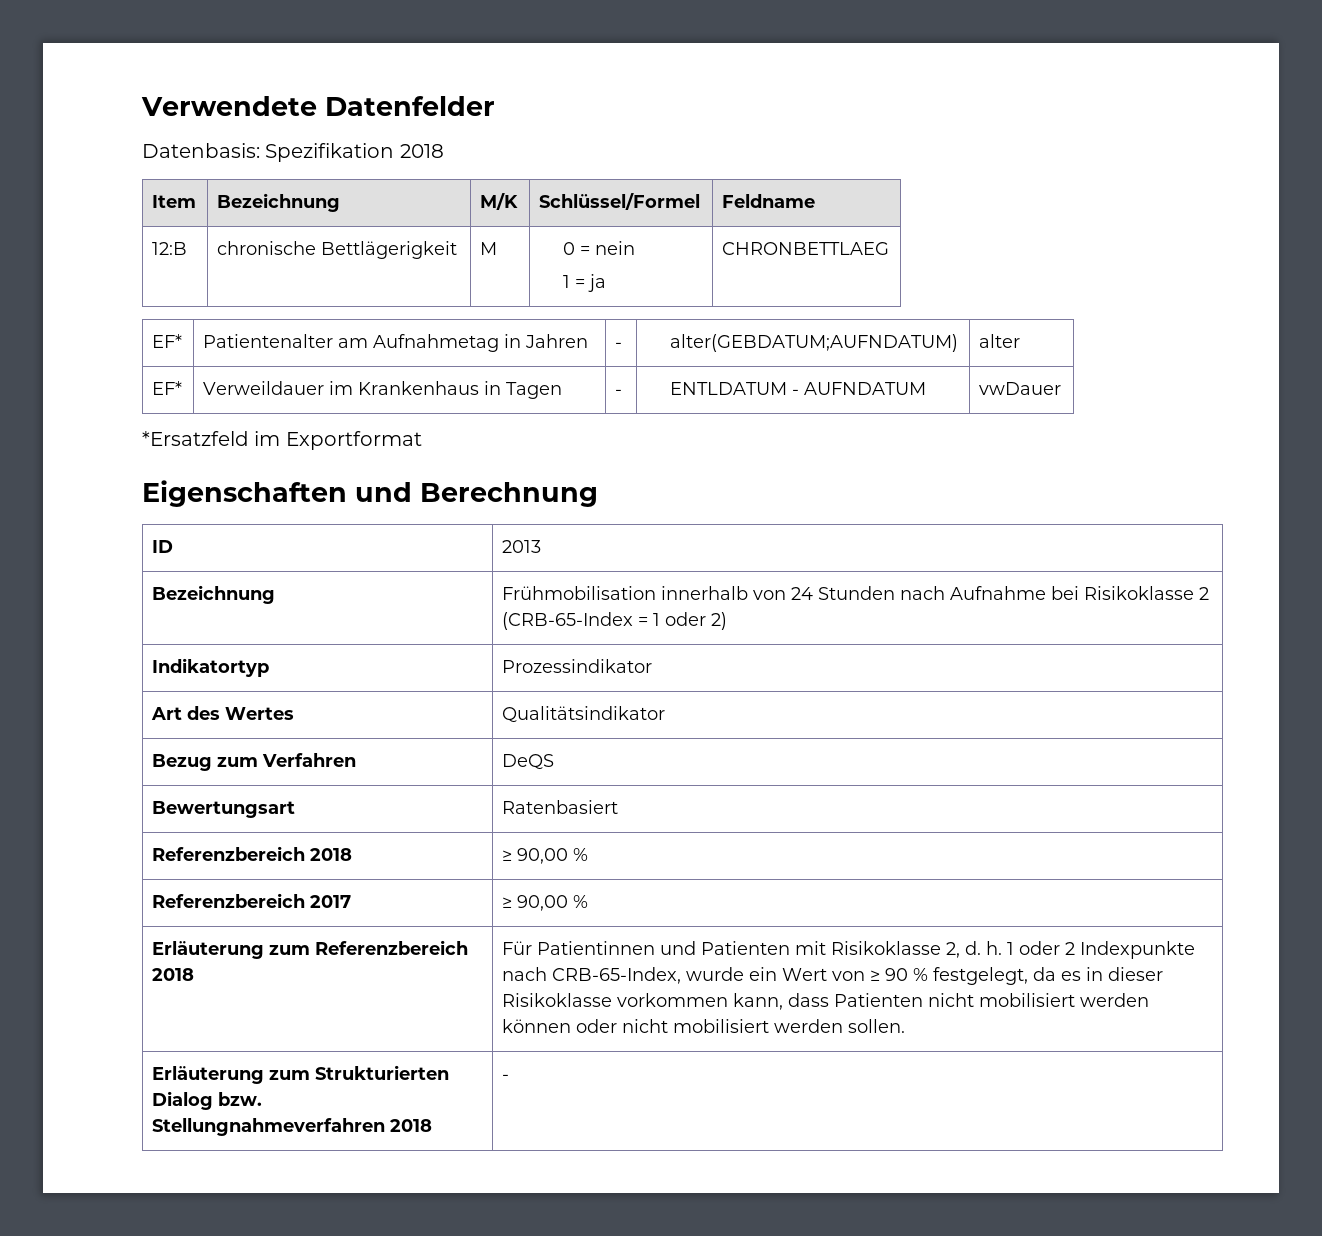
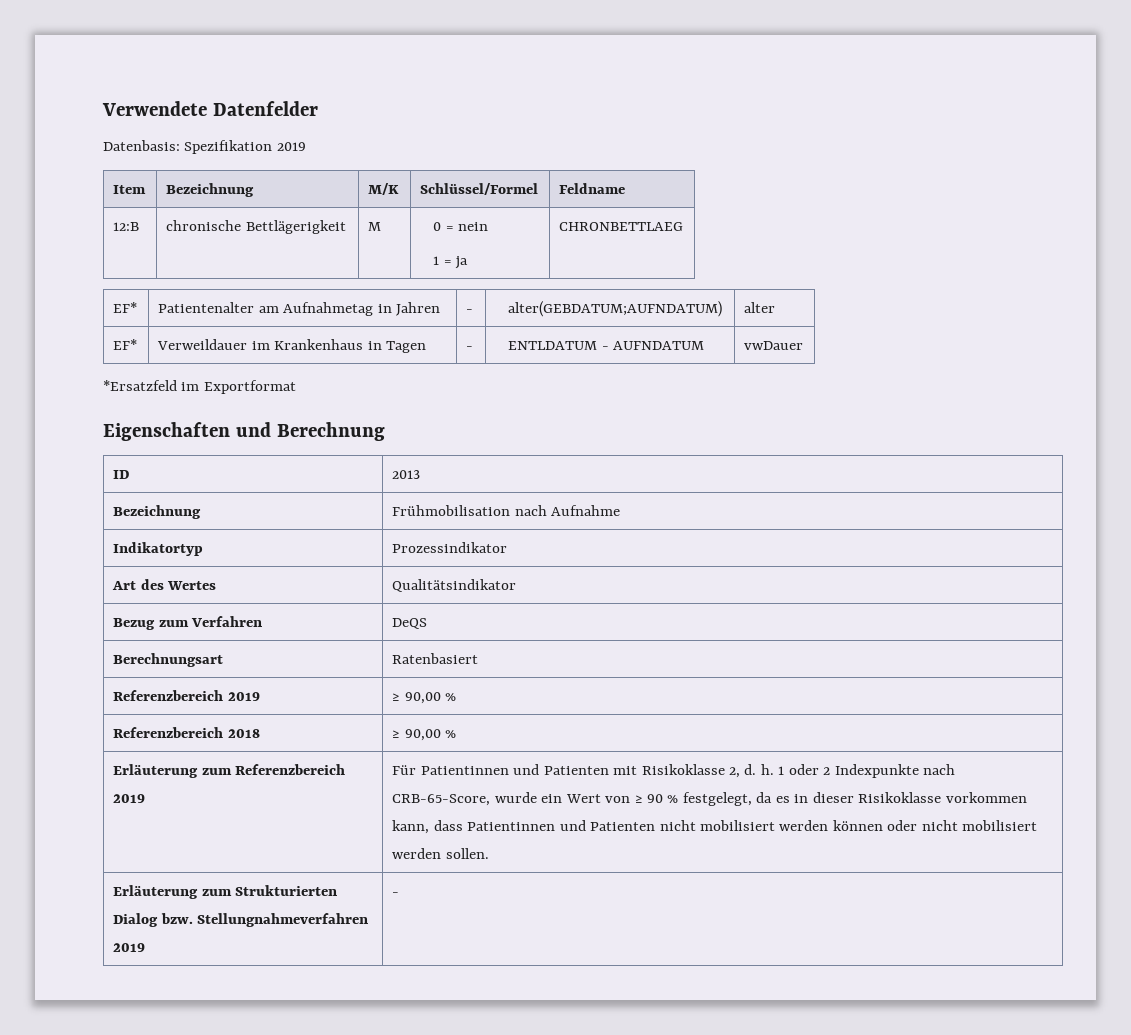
[399,144,444,158] 2018 -> [276,142,306,151] 2019
[661,586,1210,600] [502,612,728,630] innerhalb von 24 Stunden nach Aufnahme bei Risikoklasse 2 (CRB-65-Index = 1 oder 2) -> [514,505,621,516] nach Aufnahme
[152,801,296,818] Bewertungsart -> [113,653,224,667] Berechnungsart
(619, 807) none -> [113,690,260,701] [392,692,457,704] // Referenzbereich 2019 | ≥ 90,00 %
[152,893,352,908] [502,895,589,911] // Referenzbereich 2017 | ≥ 90,00 % -> (457, 734) none
[152,968,195,981] 2018 -> [113,794,146,803] 2019
[552,967,682,984] CRB-65-Index, -> [392,794,491,806] CRB-65-Score,
(830, 1000) none -> [467,820,586,831] Patientinnen und
[390,1119,433,1132] 2018 -> [113,943,146,952] 2019

